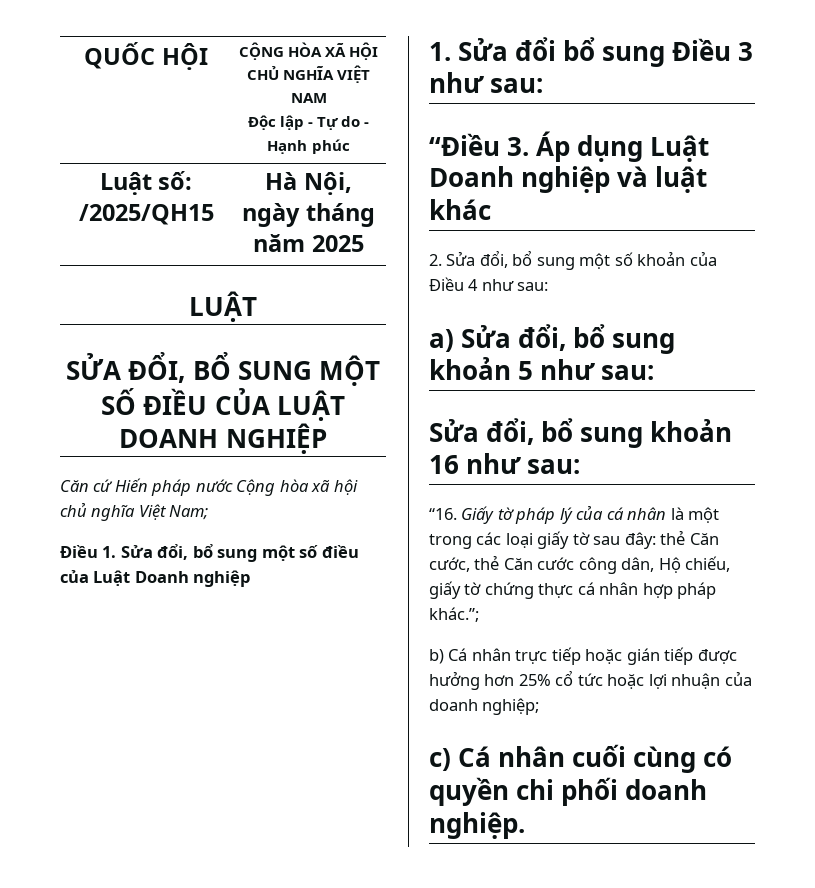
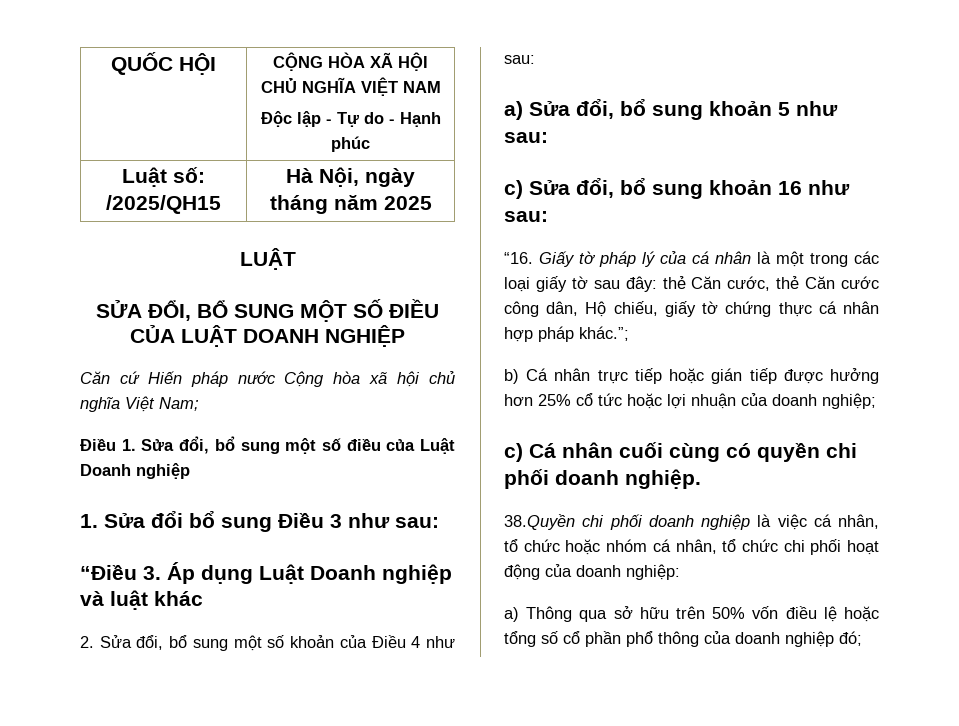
(655, 372) none -> [504,180,523,199] c)
(525, 825) none -> [504,514,879,530] [504,539,879,555] [504,564,680,580] [504,606,879,622] [504,631,862,647] // 38.Quyền chi phối doanh nghiệp là việc cá nhân, tổ chức hoặc nhóm cá nhân, tổ chức chi phối hoạt động của doanh nghiệp: // a) Thông qua sở hữu trên 50% vốn điều lệ hoặc tổng số cổ phần phổ thông của doanh nghiệp đó;

